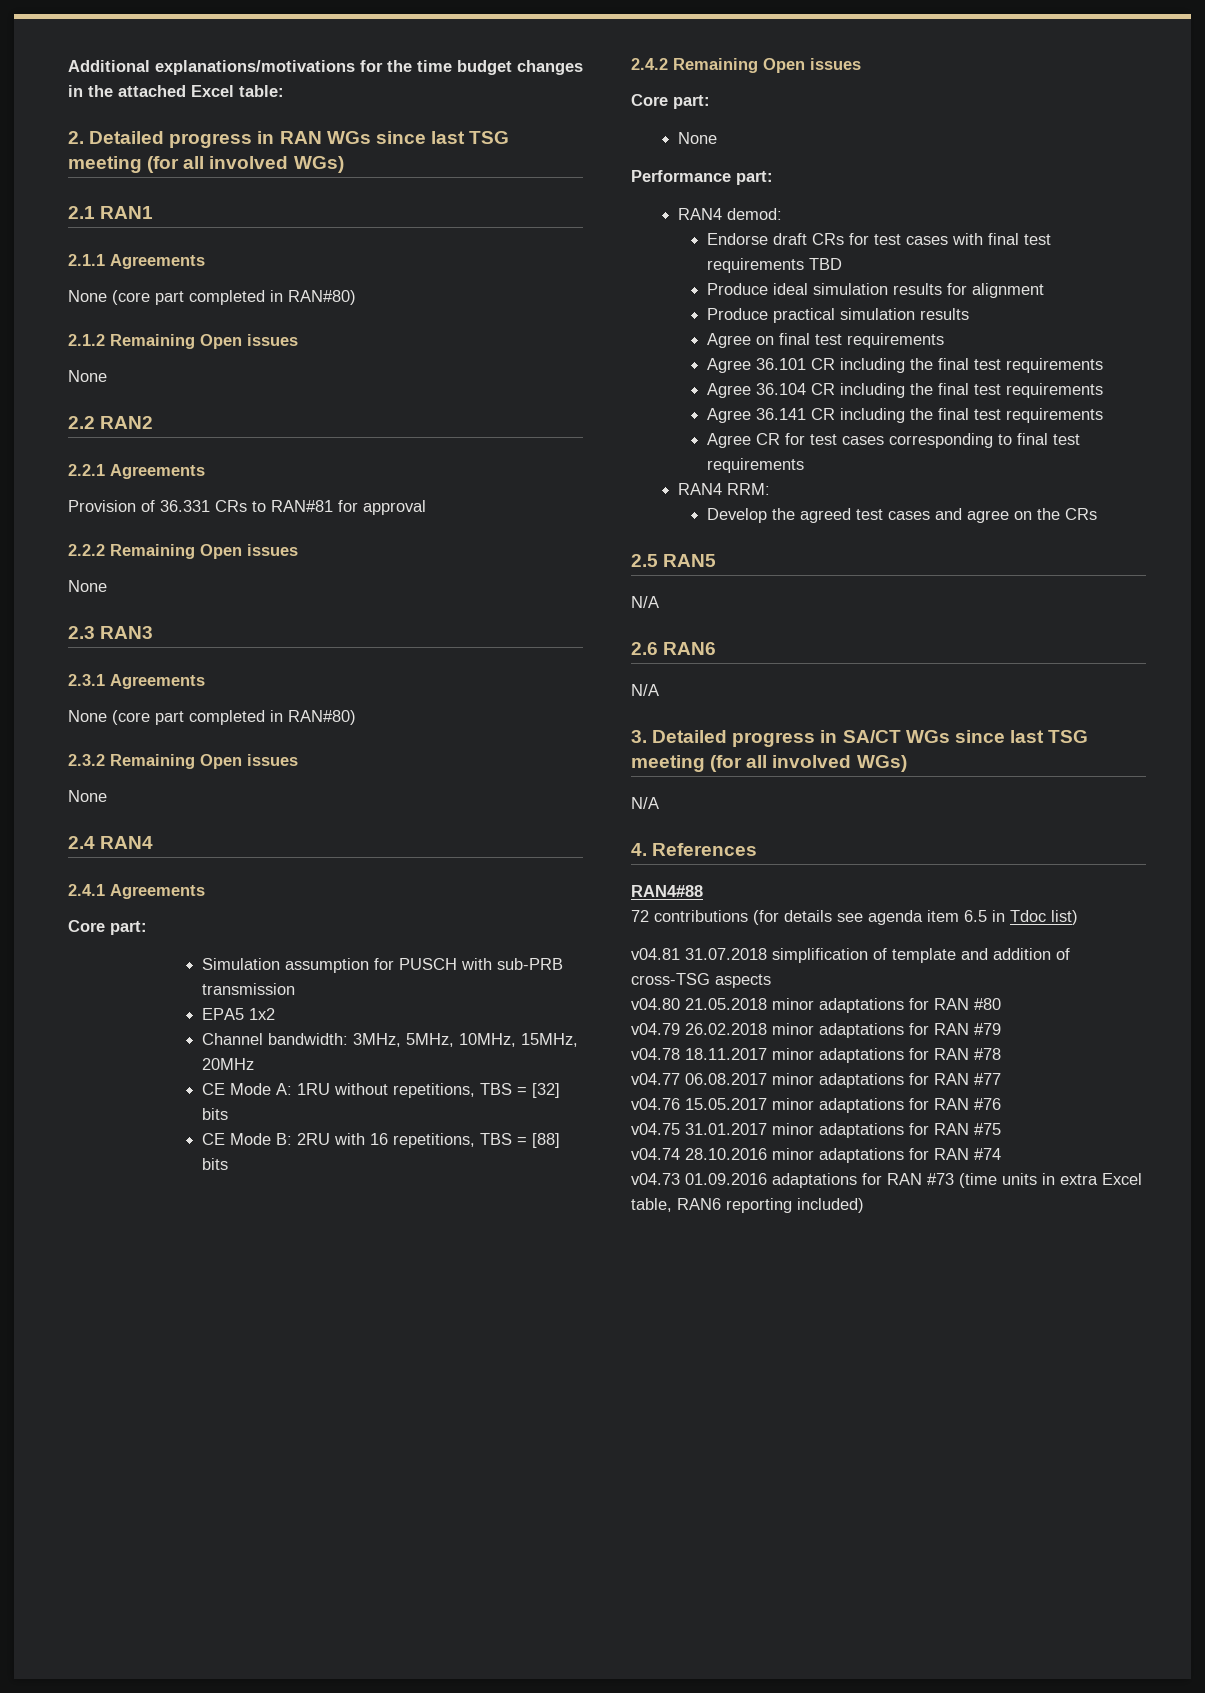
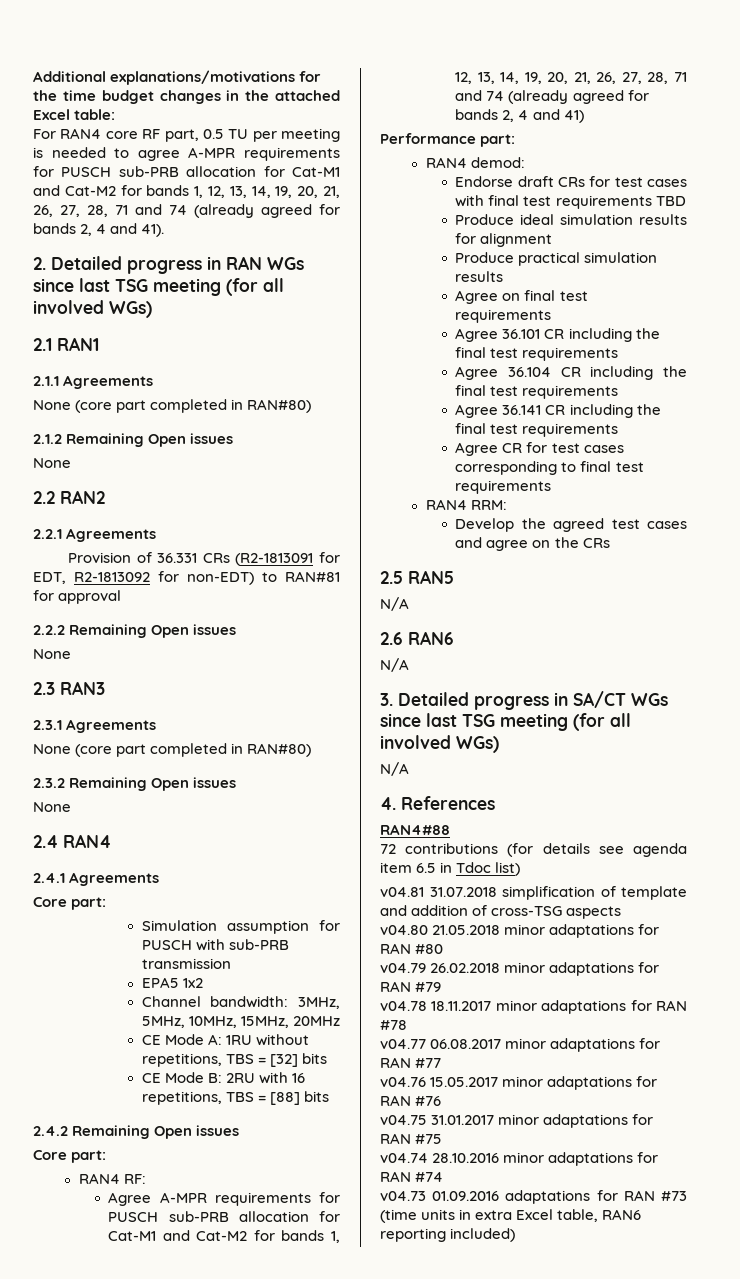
(284, 91) none -> [33,128,340,142] [33,147,340,161] [33,166,340,177] [33,185,341,198] [33,204,340,218] [33,223,165,237] // For RAN4 core RF part, 0.5 TU per meeting is needed to agree A-MPR requirements for PUSCH sub-PRB allocation for Cat-M1 and Cat-M2 for bands 1, 12, 13, 14, 19, 20, 21, 26, 27, 28, 71 and 74 (already agreed for bands 2, 4 and 41).
(247, 506) none -> [235,552,340,566] [33,571,254,585] (R2-1813091 for EDT, R2-1813092 for non-EDT)
[678,132,718,144] // None -> [78,1173,146,1184] [108,1192,340,1206] [108,1211,340,1222] [108,1230,340,1243] [455,72,687,84] [455,90,649,104] [455,109,584,123] // RAN4 RF: // Agree A-MPR requirements for PUSCH sub-PRB allocation for Cat-M1 and Cat-M2 for bands 1, 12, 13, 14, 19, 20, 21, 26, 27, 28, 71 and 74 (already agreed for bands 2, 4 and 41)

